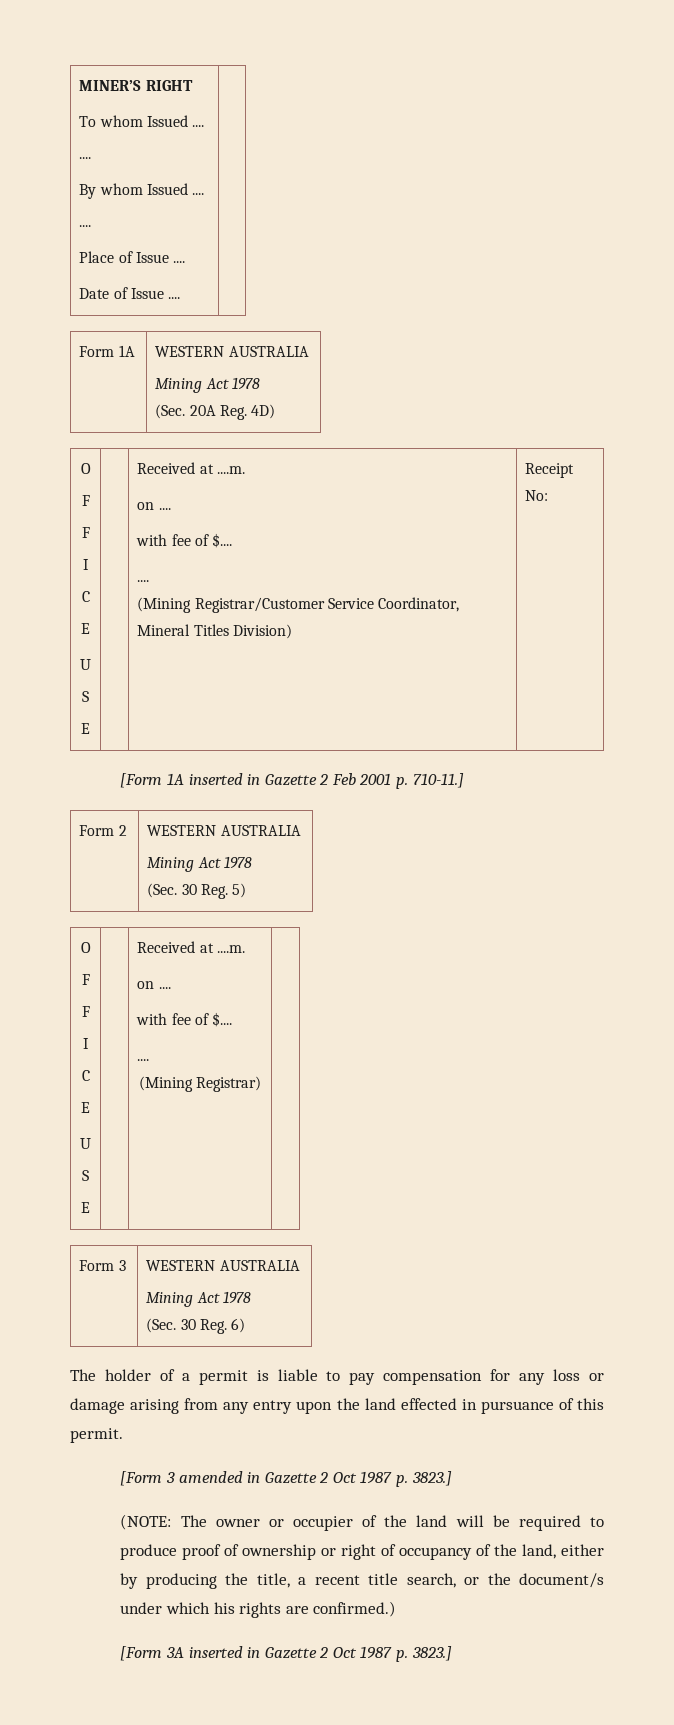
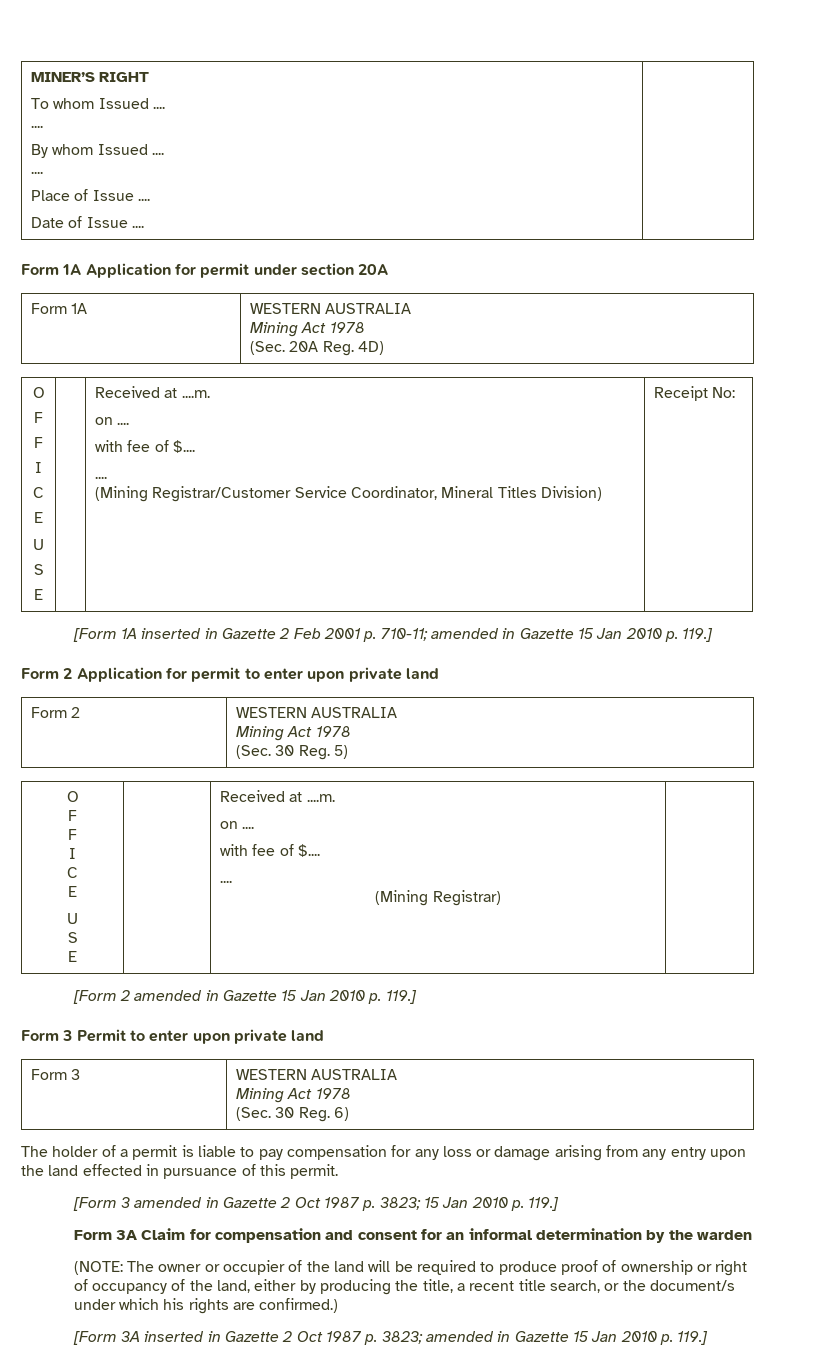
(181, 298) none -> [21,263,389,278] // Form 1A Application for permit under section 20A
[412,773,464,788] 710-11.] -> [380,628,714,642] [21,667,439,682] 710-11; amended in Gazette 15 Jan 2010 p. 119.] // Form 2 Application for permit to enter upon private land
(262, 1084) none -> [72,990,417,1004] [21,1029,325,1044] // [Form 2 amended in Gazette 15 Jan 2010 p. 119.] // Form 3 Permit to enter upon private land
[411,1471,452,1486] 3823.] -> [379,1197,560,1211] [73,1228,752,1243] 3823; 15 Jan 2010 p. 119.] // Form 3A Claim for compensation and consent for an informal determination by the warden
[411,1646,452,1661] 3823.] -> [381,1331,709,1345] 3823; amended in Gazette 15 Jan 2010 p. 119.]

